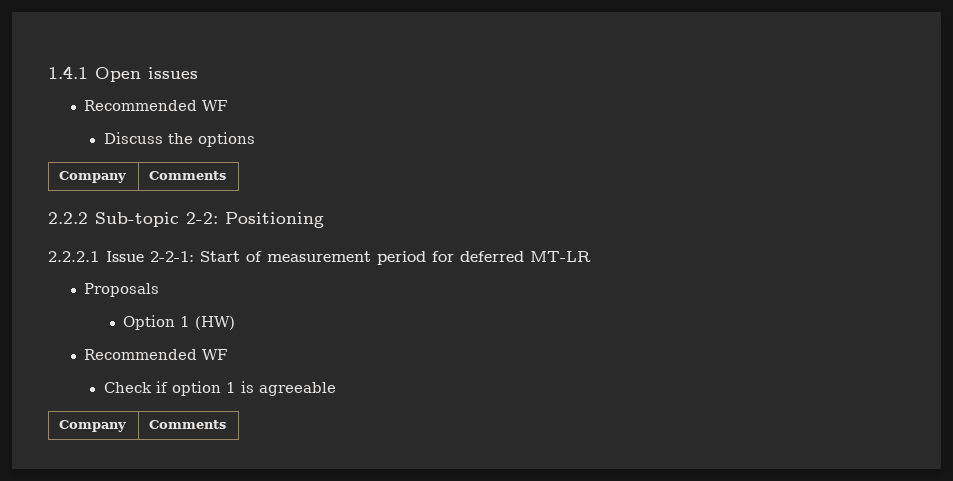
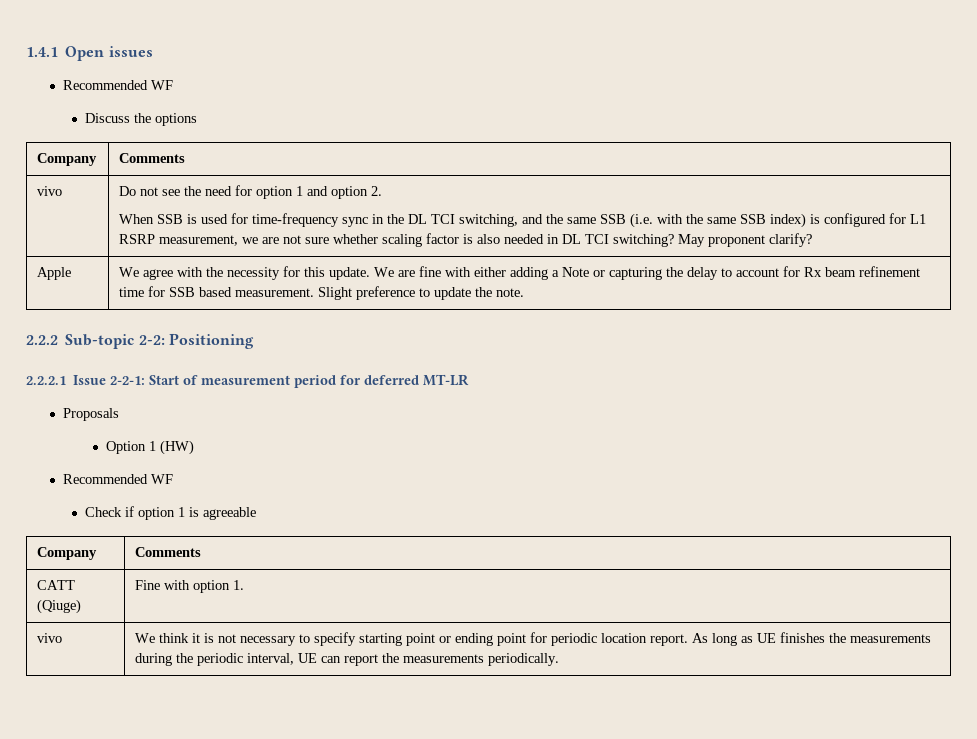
(227, 175) none -> [37,186,63,196] [119,185,383,199] [119,213,927,228] [119,233,813,247] [37,267,72,280] [119,266,921,280] [119,286,525,300] // vivo | Do not see the need for option 1 and option 2. // When SSB is used for time-frequency sync in the DL TCI switching, and the same SSB (i.e. with the same SSB index) is configured for L1 RSRP measurement, we are not sure whether scaling factor is also needed in DL TCI switching? May proponent clarify? // Apple | We agree with the necessity for this update. We are fine with either adding a Note or capturing the delay to account for Rx beam refinement time for SSB based measurement. Slight preference to update the note.
(227, 424) none -> [37,580,76,590] [37,599,82,614] [135,580,245,593] [37,633,63,643] [135,632,932,646] [135,653,560,666] // CATT (Qiuge) | Fine with option 1. // vivo | We think it is not necessary to specify starting point or ending point for periodic location report. As long as UE finishes the measurements during the periodic interval, UE can report the measurements periodically.

